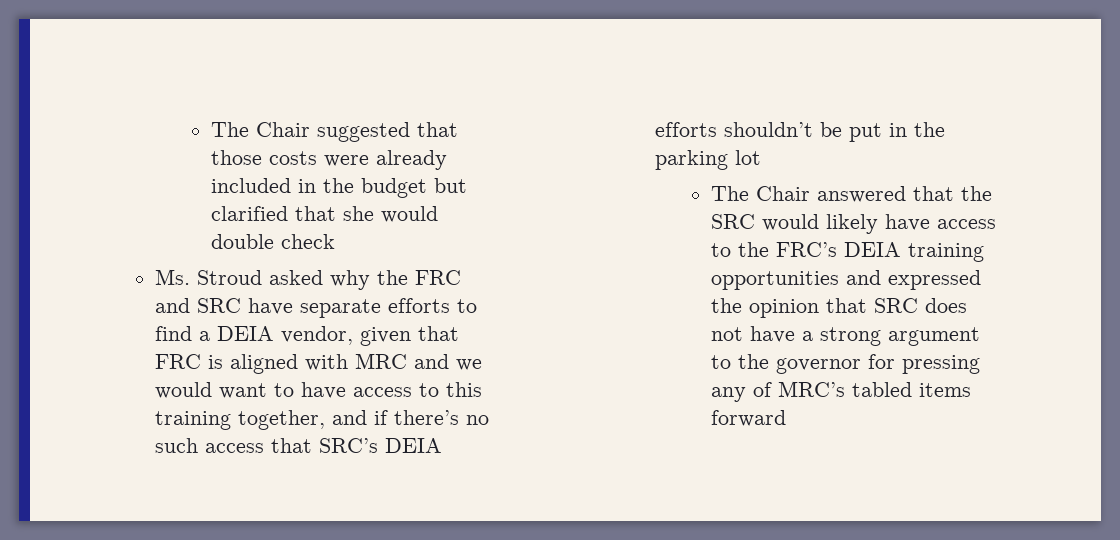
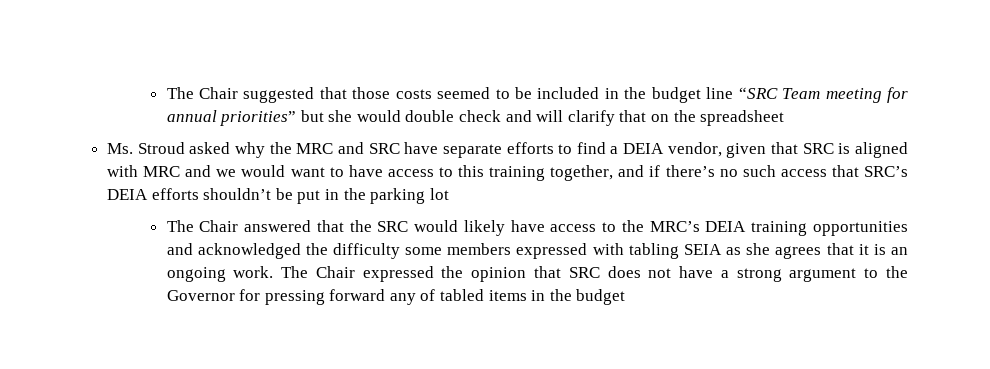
[323,150,447,170] were already -> [437,87,533,99] seemed to be
[433,178,467,193] [210,206,438,223] [210,234,335,249] but clarified that she would double check -> [706,87,909,103] [166,110,785,126] line “SRC Team meeting for annual priorities” but she would double check and will clarify that on the spreadsheet
[415,270,462,285] FRC -> [296,143,334,154] MRC
[155,354,202,369] FRC -> [802,143,834,154] SRC
[775,242,837,257] FRC’s -> [649,221,700,232] MRC’s
(881, 277) none -> [197,243,909,259] [166,266,355,282] acknowledged the difficulty some members expressed with tabling SEIA as she agrees that it is an ongoing work. The Chair
[775,358,861,374] governor -> [166,290,235,301] Governor
(980, 364) none -> [329,289,386,301] forward
[777,381,845,397] MRC’s -> (436, 295) none
[710,410,786,427] forward -> [531,289,626,305] in the budget

